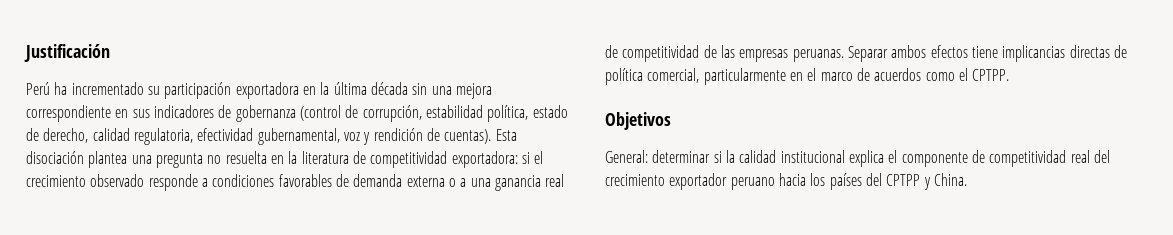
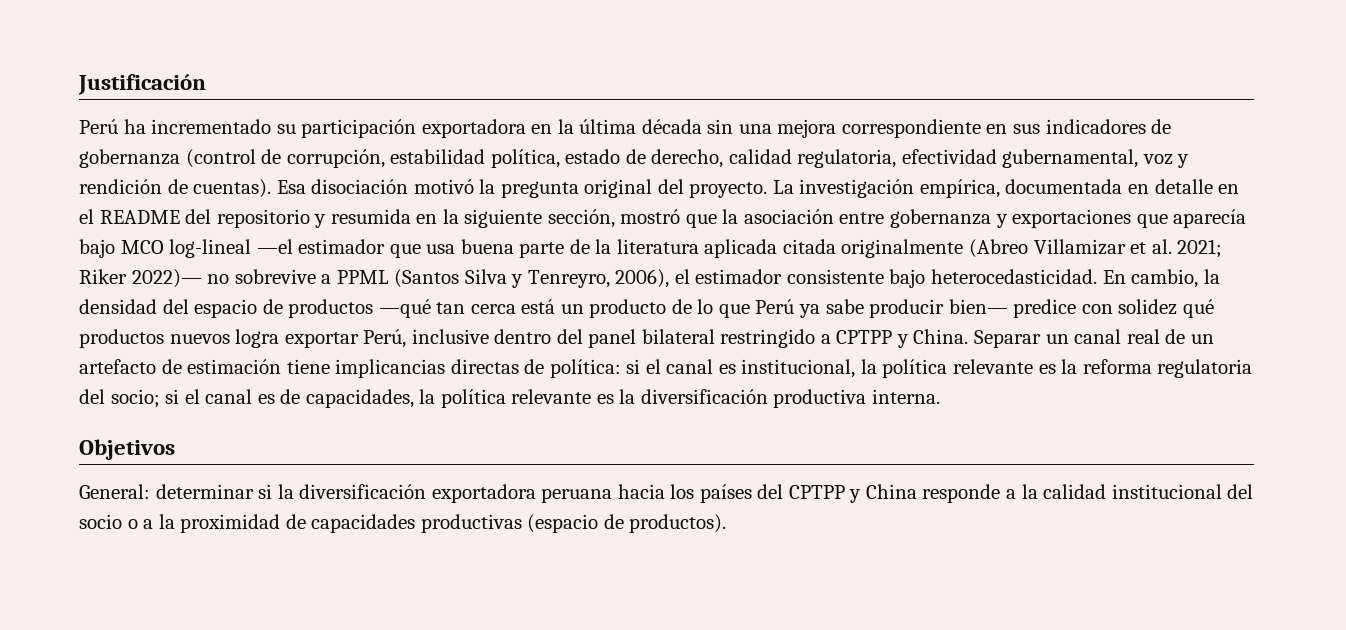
[495,129,517,141] [26,151,544,168] [26,174,565,191] [605,45,1127,62] [605,68,1010,85] Esta disociación plantea una pregunta no resuelta en la literatura de competitividad exportadora: si el crecimiento observado responde a condiciones favorables de demanda externa o a una ganancia real de competitividad de las empresas peruanas. Separar ambos efectos tiene implicancias directas de política comercial, particularmente en el marco de acuerdos como el CPTPP. -> [276,179,1240,198] [79,209,1247,228] [79,239,1223,258] [79,269,1220,288] [79,299,1214,318] [79,329,1214,348] [79,359,1253,378] [79,389,941,408] Esa disociación motivó la pregunta original del proyecto. La investigación empírica, documentada en detalle en el README del repositorio y resumida en la siguiente sección, mostró que la asociación entre gobernanza y exportaciones que aparecía bajo MCO log-lineal —el estimador que usa buena parte de la literatura aplicada citada originalmente (Abreo Villamizar et al. 2021; Riker 2022)— no sobrevive a PPML (Santos Silva y Tenreyro, 2006), el estimador consistente bajo heterocedasticidad. En cambio, la densidad del espacio de productos —qué tan cerca está un producto de lo que Perú ya sabe producir bien— predice con solidez qué productos nuevos logra exportar Perú, inclusive dentro del panel bilateral restringido a CPTPP y China. Separar un canal real de un artefacto de estimación tiene implicancias directas de política: si el canal es institucional, la política relevante es la reforma regulatoria del socio; si el canal es de capacidades, la política relevante es la diversificación productiva interna.
[739,150,1110,167] [605,173,775,190] calidad institucional explica el componente de competitividad real del crecimiento exportador peruano -> [299,484,613,503] diversificación exportadora peruana
[933,173,967,186] China. -> [865,484,1254,503] [79,514,727,533] China responde a la calidad institucional del socio o a la proximidad de capacidades productivas (espacio de productos).

